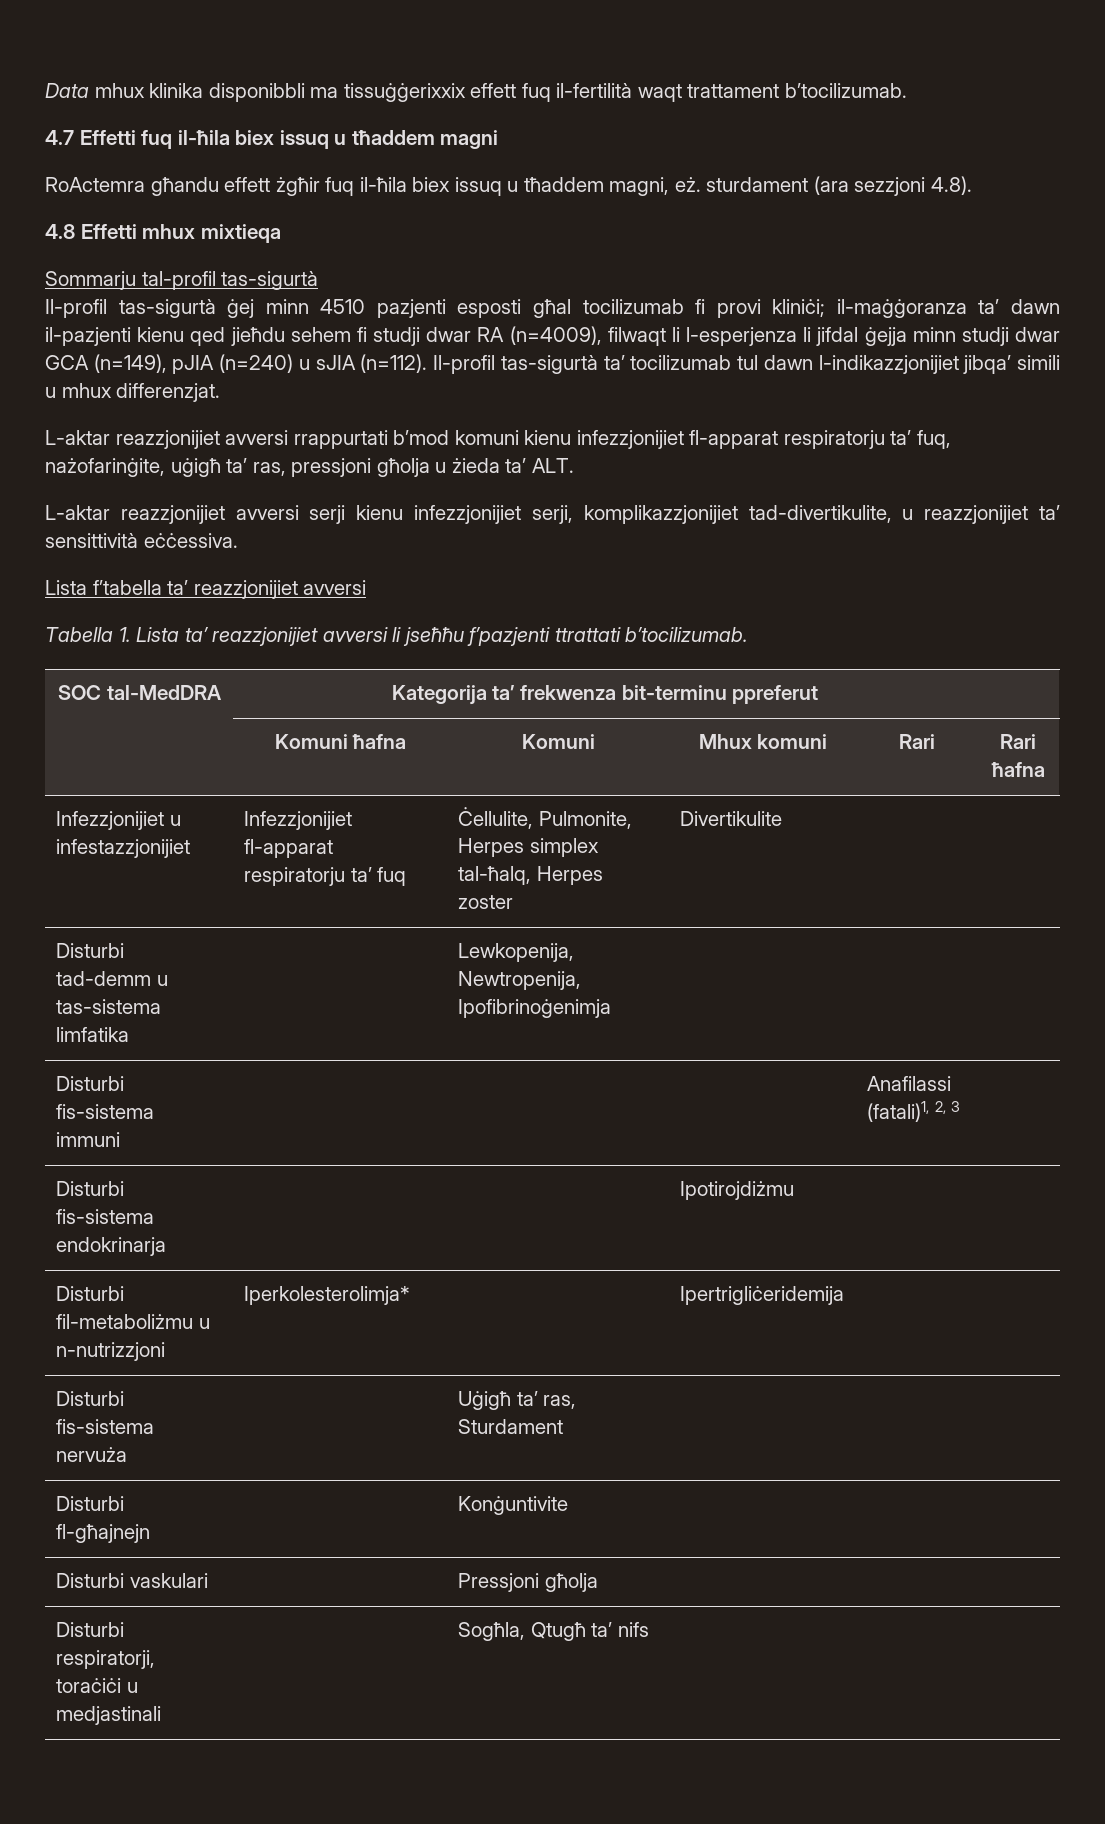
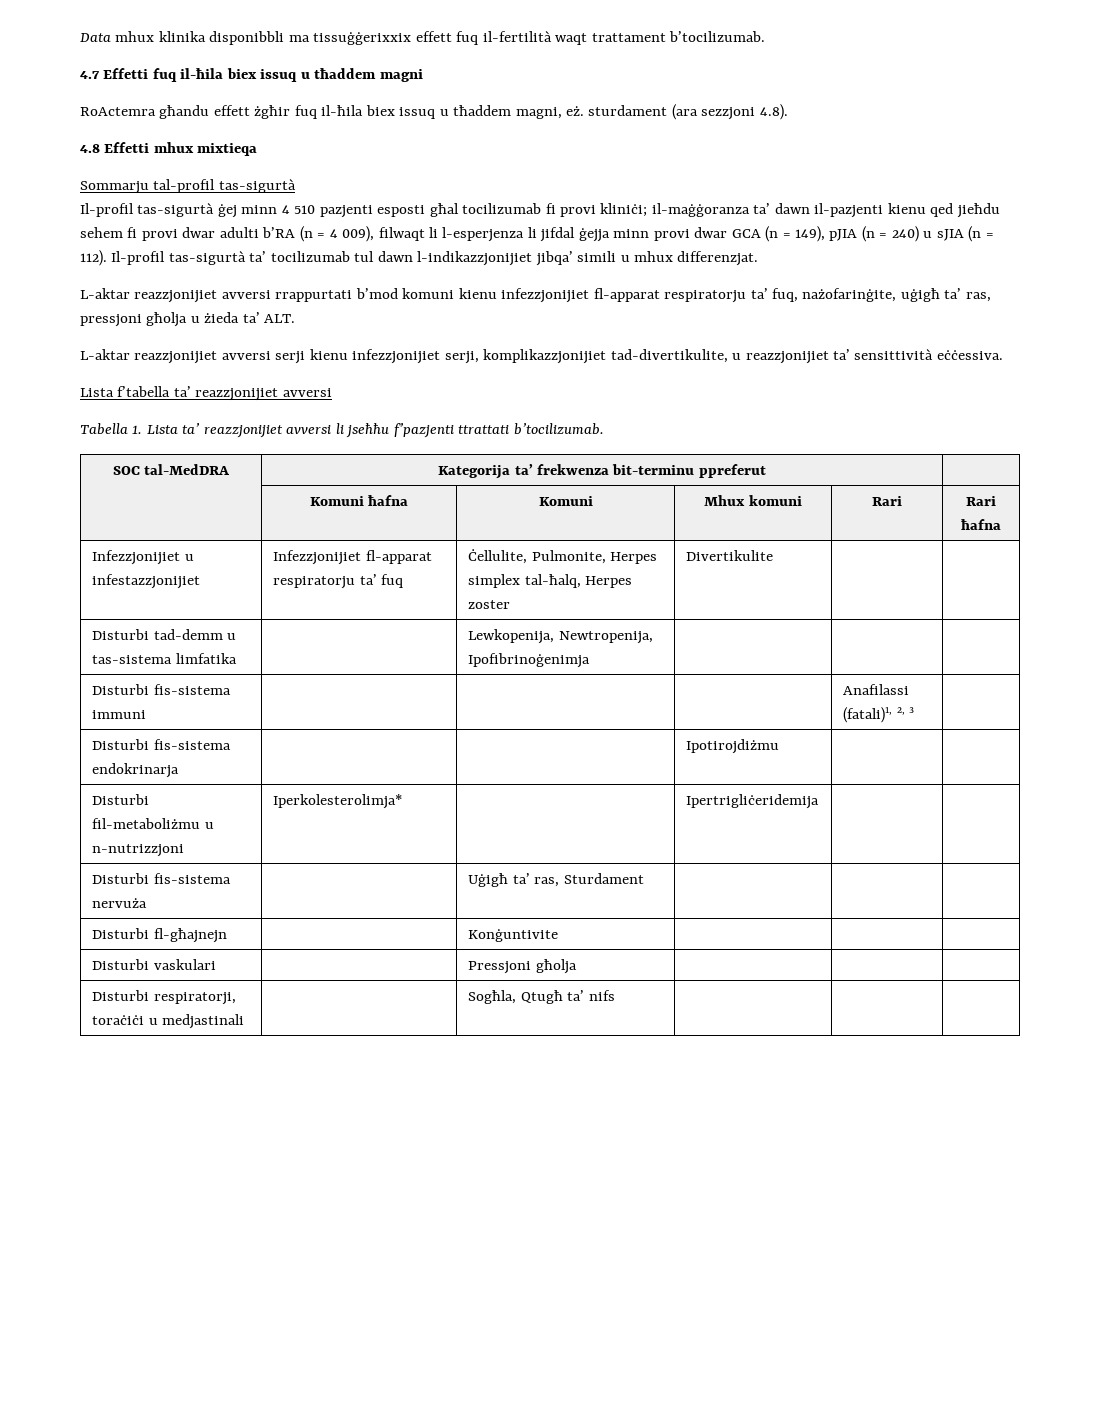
[320,299,366,314] 4510 -> [281,205,316,214] 4 510
[373,326,602,346] studji dwar RA (n=4009), -> [141,226,375,242] provi dwar adulti b’RA (n = 4 009),
[961,327,1009,346] studji -> [653,229,690,241] provi
[93,354,428,374] (n=149), pJIA (n=240) u sJIA (n=112). -> [765,226,994,242] [80,250,107,266] (n = 149), pJIA (n = 240) u sJIA (n = 112).

